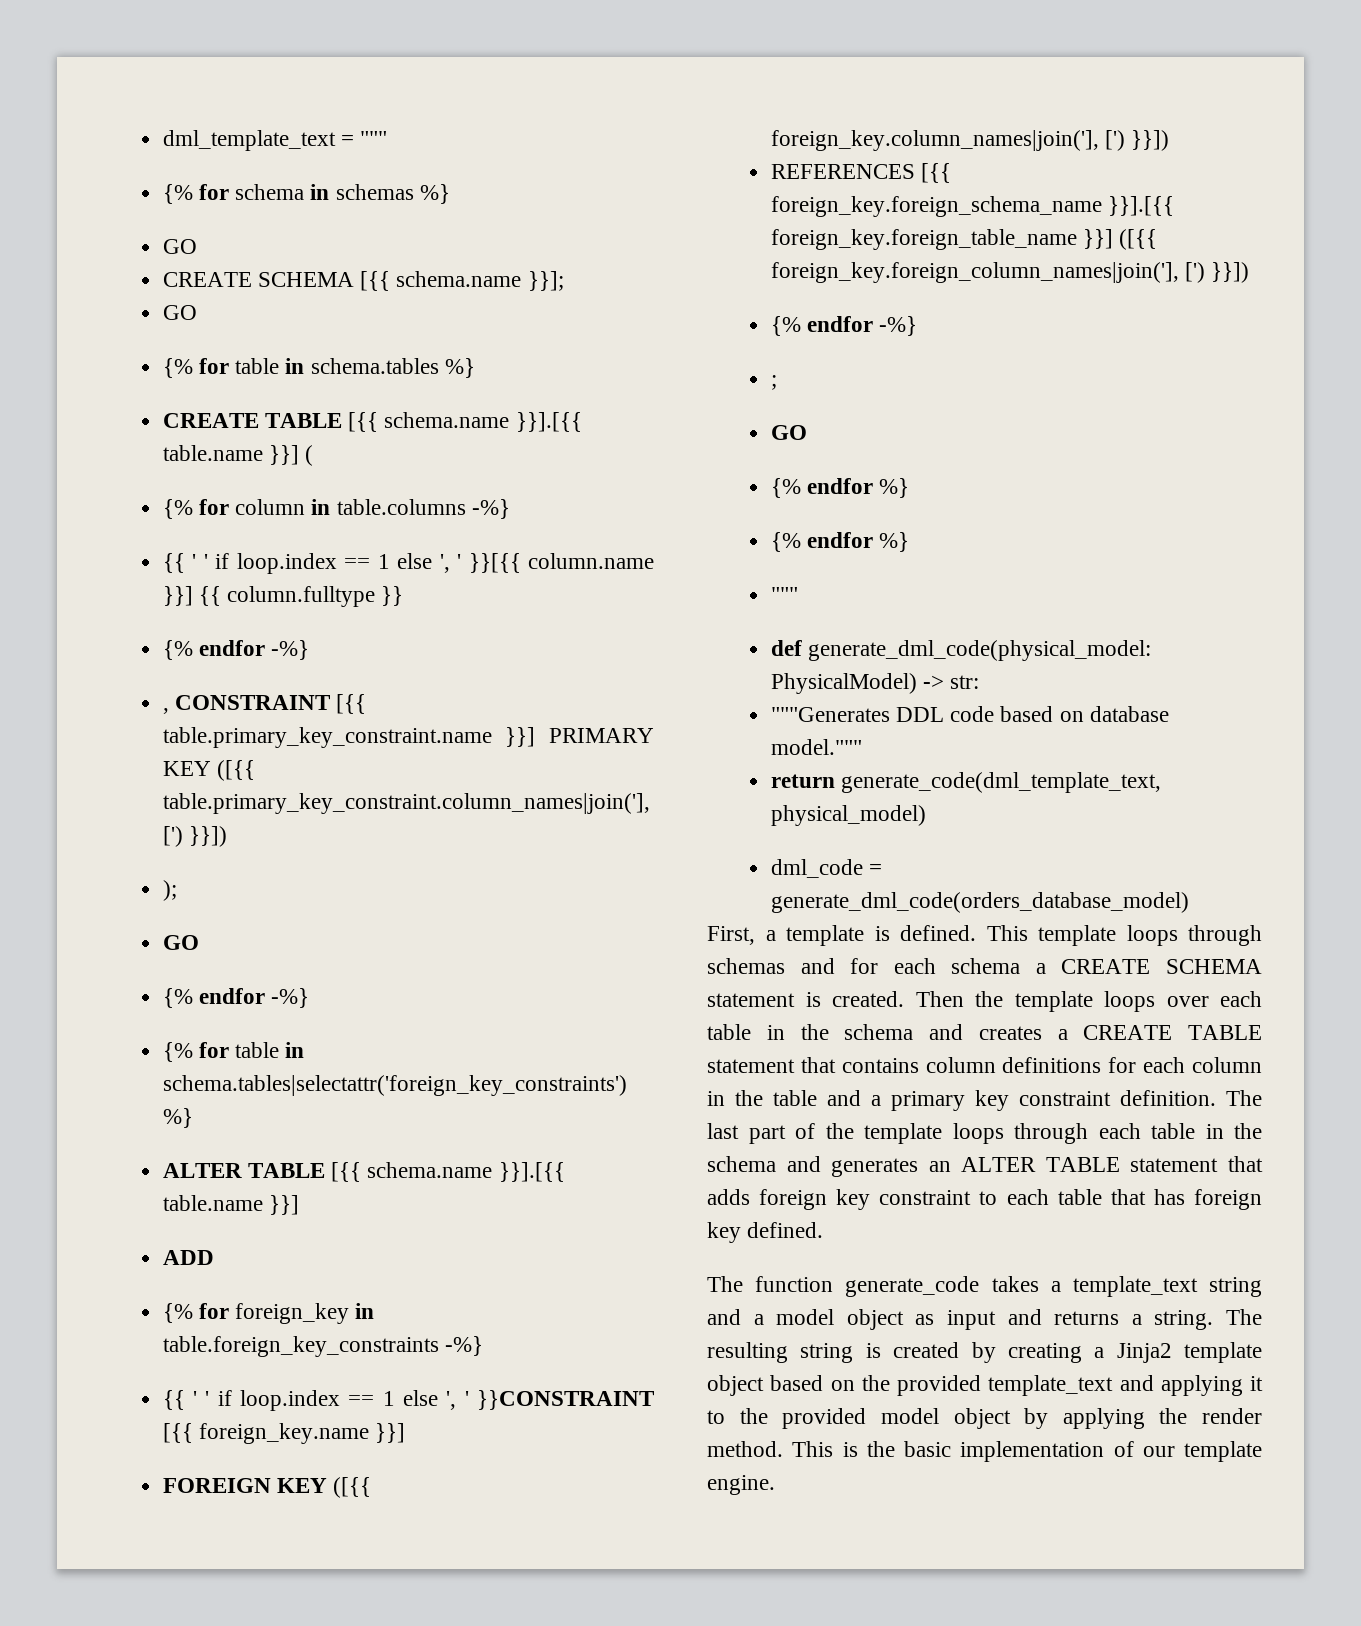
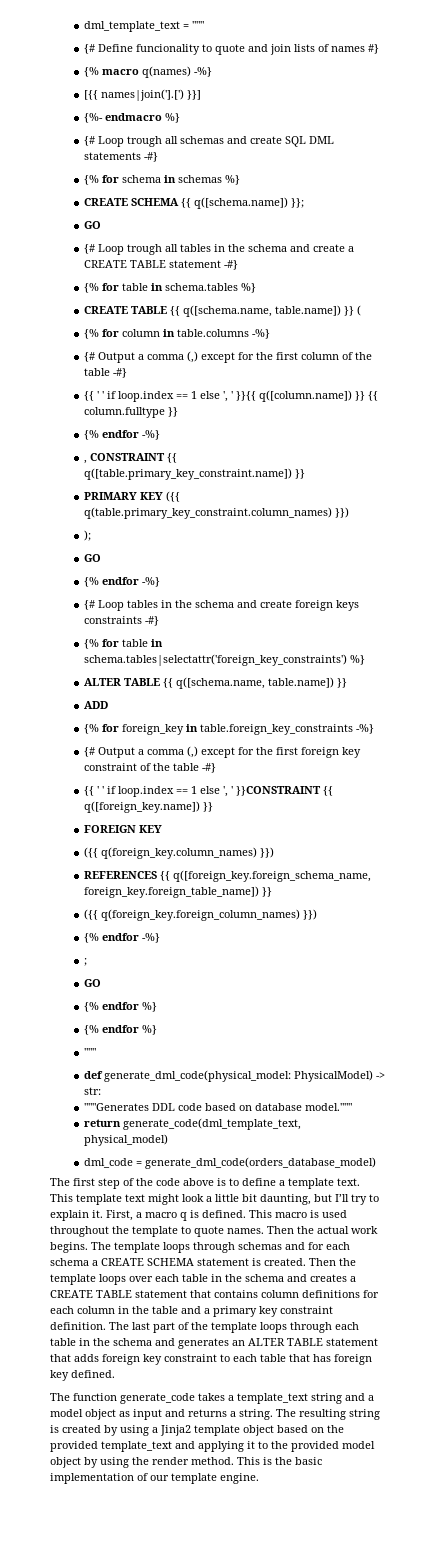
(388, 138) none -> [83,44,379,55] [83,66,212,78] [83,89,201,101] [83,113,180,123] [83,136,334,147] [83,152,158,162] // {# Define funcionality to quote and join lists of names #} // {% macro q(names) -%} // [{{ names|join('].[') }}] // {%- endmacro %} // {# Loop trough all schemas and create SQL DML statements -#}
[162,239,197,254] [162,271,564,291] [162,305,197,320] GO // CREATE SCHEMA [{{ schema.name }}]; // GO -> [83,197,304,209] [83,221,101,229] [83,244,354,255] [83,260,238,270] CREATE SCHEMA {{ q([schema.name]) }}; // GO // {# Loop trough all tables in the schema and create a CREATE TABLE statement -#}
[348,412,582,432] [162,445,300,465] [{{ schema.name }}].[{{ table.name }}] -> [169,305,354,317] {{ q([schema.name, table.name]) }}
(510, 509) none -> [83,351,372,363] [83,368,127,378] // {# Output a comma (,) except for the first column of the table -#}
[468,553,654,573] [162,586,193,606] }}[{{ column.name }}] -> [235,390,365,402] }}{{ q([column.name]) }}
[336,694,367,714] [162,727,654,748] [162,760,256,781] [162,793,650,814] [162,826,228,847] [{{ table.primary_key_constraint.name }}] PRIMARY KEY ([{{ table.primary_key_constraint.column_names|join('], [') }}]) -> [166,453,177,463] [83,468,305,480] [83,491,180,502] [83,507,349,519] {{ q([table.primary_key_constraint.name]) }} // PRIMARY KEY ({{ q(table.primary_key_constraint.column_names) }})
(310, 998) none -> [83,600,359,611] [83,616,159,626] // {# Loop tables in the schema and create foreign keys constraints -#}
[331,1162,565,1182] [162,1195,300,1215] [{{ schema.name }}].[{{ table.name }}] -> [162,677,347,689] {{ q([schema.name, table.name]) }}
(484, 1346) none -> [83,746,361,758] [83,763,216,773] // {# Output a comma (,) except for the first foreign key constraint of the table -#}
[162,1423,406,1444] [{{ foreign_key.name }}] -> [322,786,333,796] [83,801,213,813] {{ q([foreign_key.name]) }}
[333,1477,372,1498] [770,130,1170,151] [770,163,952,183] [770,196,1175,217] [770,229,1158,250] [770,262,1250,283] ([{{ foreign_key.column_names|join('], [') }}]) // REFERENCES [{{ foreign_key.foreign_schema_name }}].[{{ foreign_key.foreign_table_name }}] ([{{ foreign_key.foreign_column_names|join('], [') }}]) -> [83,847,274,859] [83,870,371,882] [83,886,272,898] [83,909,317,921] // ({{ q(foreign_key.column_names) }}) // REFERENCES {{ q([foreign_key.foreign_schema_name, foreign_key.foreign_table_name]) }} // ({{ q(foreign_key.foreign_column_names) }})
[707,925,1028,946] First, a template is defined. This -> [50,1178,360,1189] [50,1194,379,1205] [50,1210,347,1221] [50,1226,378,1237] [50,1242,111,1253] The first step of the code above is to define a template text. This template text might look a little bit daunting, but I’ll try to explain it. First, a macro q is defined. This macro is used throughout the template to quote names. Then the actual work begins. The
[1007,1343,1082,1363] creating -> [120,1425,149,1436] using
[1062,1408,1145,1429] applying -> [100,1457,129,1468] using

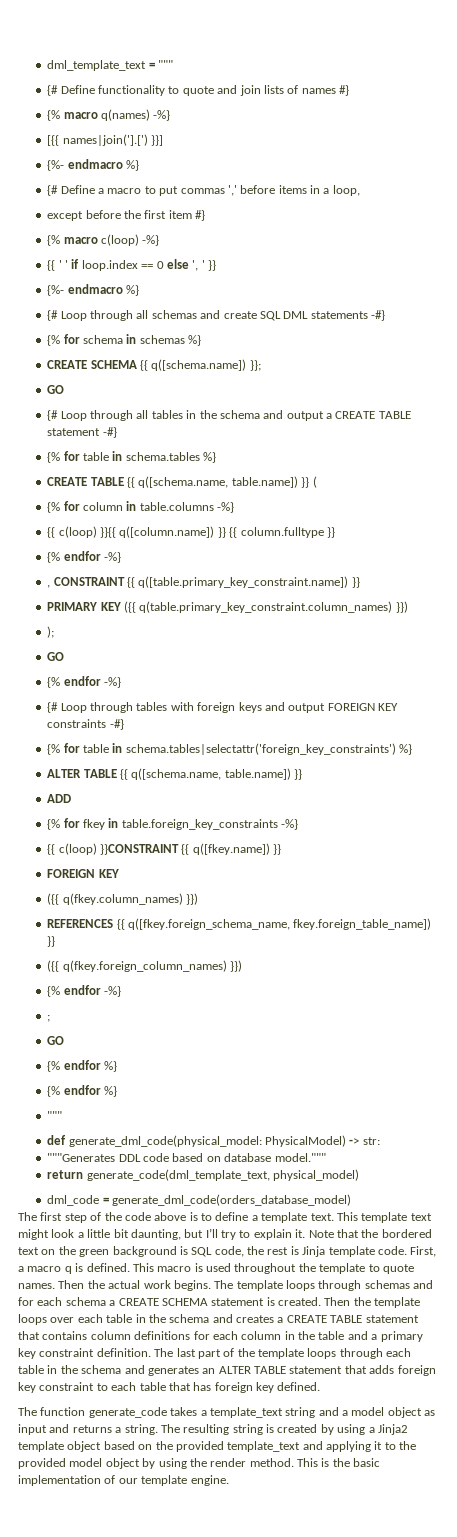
[135,44,200,55] funcionality -> [98,85,166,96] functionality
[83,136,162,147] // {# Loop trough -> [47,185,360,196] [47,210,206,221] [47,234,160,246] [47,259,217,271] [47,284,140,296] [47,310,134,321] // {# Define a macro to put commas ',' before items in a loop, // except before the first item #} // {% macro c(loop) -%} // {{ ' ' if loop.index == 0 else ', ' }} // {%- endmacro %} // {# Loop through
[126,244,162,255] trough -> [90,410,134,421] through
[312,244,345,252] create -> [286,411,324,421] output
[83,351,372,363] [83,368,127,378] [83,391,233,402] {# Output a comma (,) except for the first column of the table -#} // {{ ' ' if loop.index == 1 else ', ' -> [47,526,97,538] {{ c(loop)
[126,600,359,611] tables in the schema and create foreign keys -> [90,702,399,713] through tables with foreign keys and output FOREIGN KEY
[121,724,184,735] foreign_key -> [83,819,106,830] fkey
[83,746,361,758] [83,763,216,773] [83,786,233,797] {# Output a comma (,) except for the first foreign key constraint of the table -#} // {{ ' ' if loop.index == 1 else ', ' -> [47,843,97,855] {{ c(loop)
[83,801,200,813] q([foreign_key.name]) -> [192,843,270,855] q([fkey.name])
[100,847,257,859] q(foreign_key.column_names) -> [62,893,183,905] q(fkey.column_names)
[172,870,371,882] [83,886,259,898] q([foreign_key.foreign_schema_name, foreign_key.foreign_table_name]) -> [128,918,432,930] q([fkey.foreign_schema_name, fkey.foreign_table_name])
[100,909,300,921] q(foreign_key.foreign_column_names) -> [62,960,227,972] q(fkey.foreign_column_names)
(103, 1214) none -> [308,1229,432,1238] [18,1246,407,1257] Note that the bordered text on the green background is SQL code, the rest is Jinja template code.

